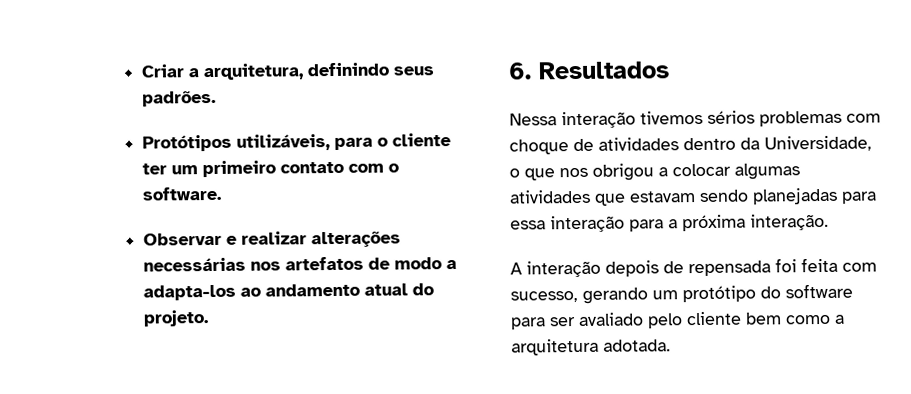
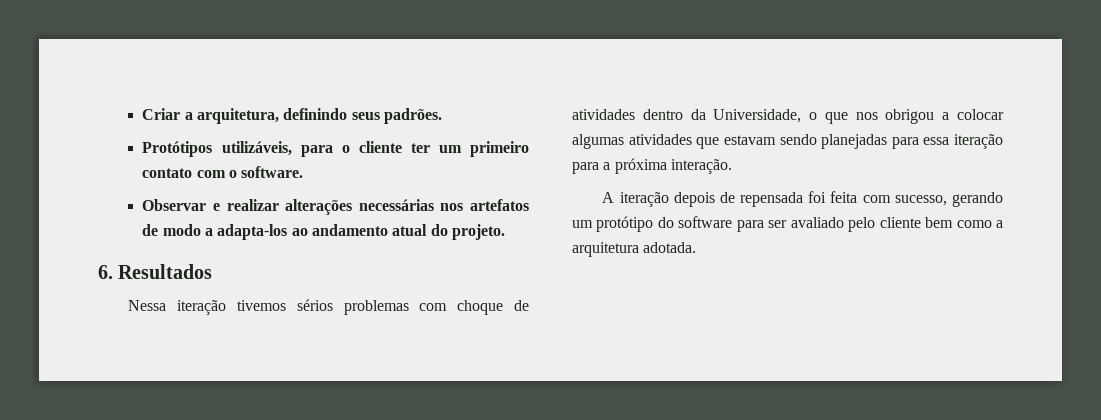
[561,111,636,129] interação -> [177,300,227,315] iteração
[550,215,625,233] interação -> [954,134,1003,149] iteração
[526,260,601,278] interação -> [619,192,669,207] iteração

